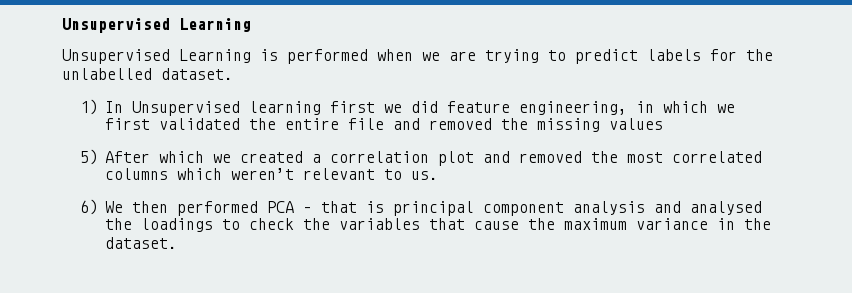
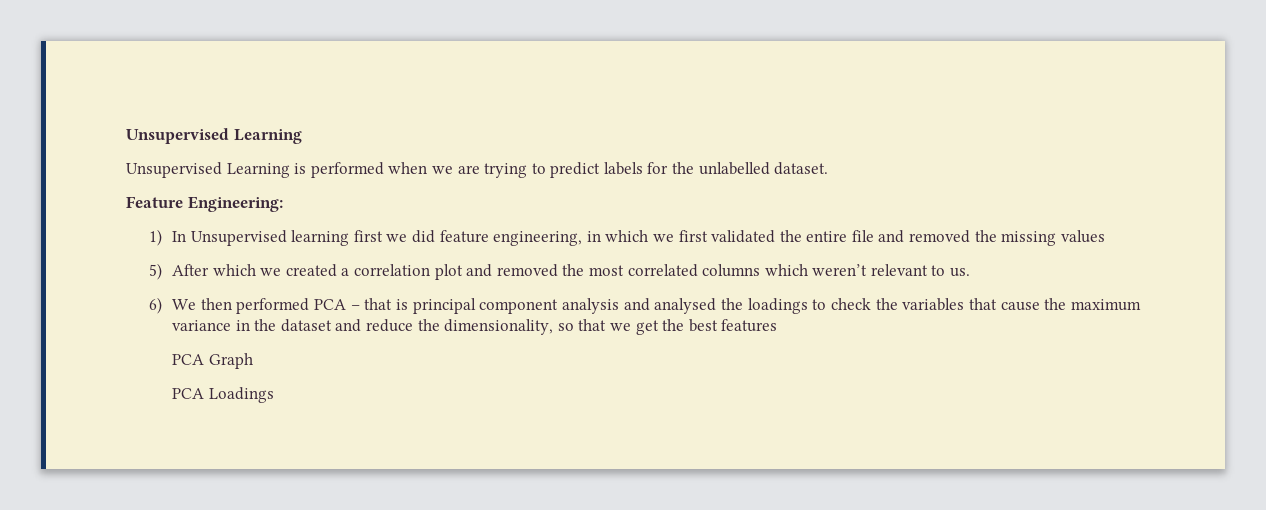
(233, 74) none -> [126,196,283,212] // Feature Engineering:
[104,237,177,249] dataset. -> [280,319,778,335] [172,353,253,369] [172,387,274,403] dataset and reduce the dimensionality, so that we get the best features // PCA Graph // PCA Loadings

